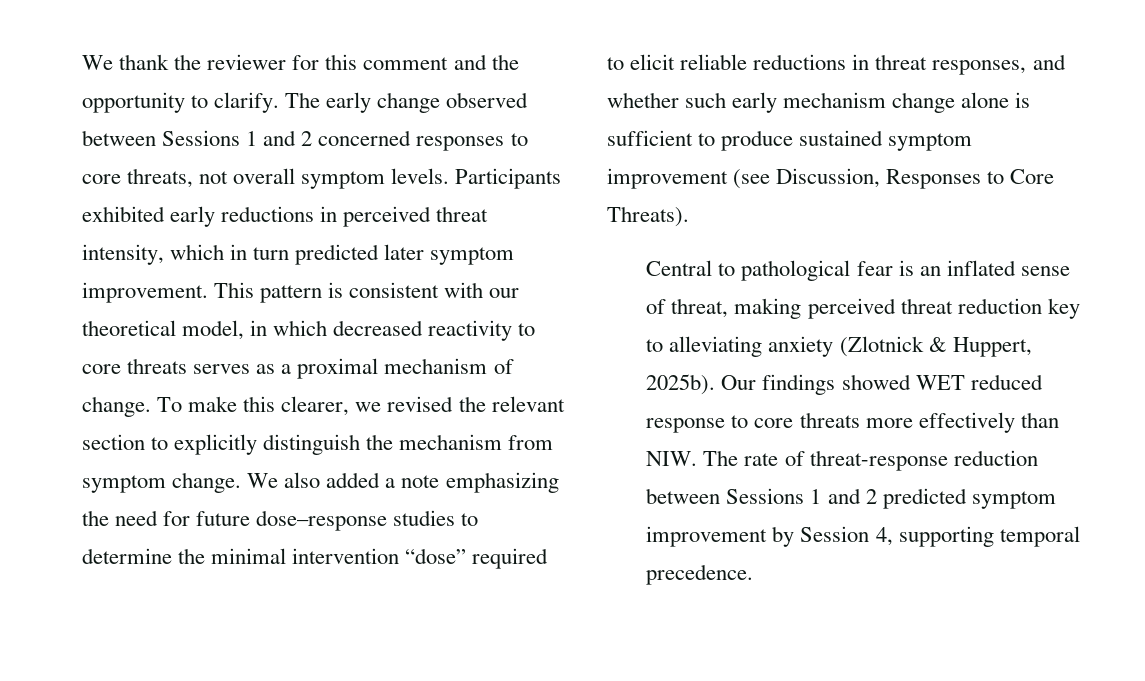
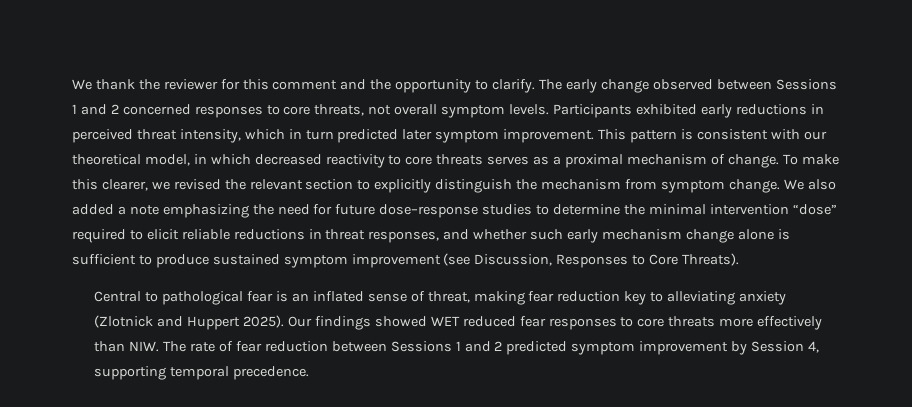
[807,298,953,319] perceived threat -> [528,291,555,302] fear
[928,337,1032,357] [646,374,716,395] & Huppert, 2025b). -> [157,315,285,330] and Huppert 2025).
[646,418,726,433] response -> [519,316,617,330] fear responses
[809,450,948,471] threat-response -> [235,341,262,352] fear

